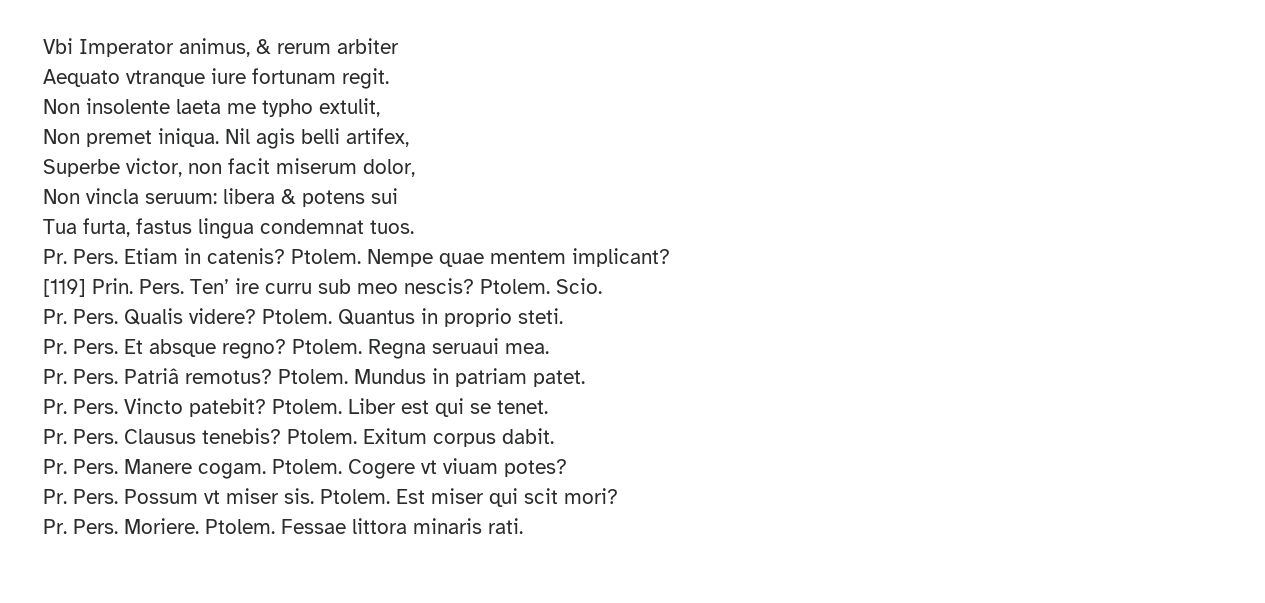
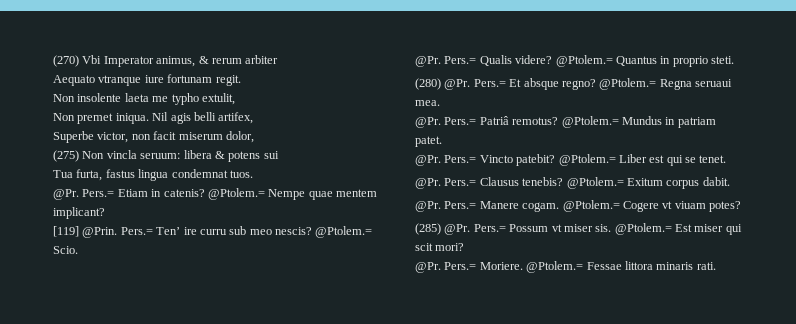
(43, 46) none -> [53,55,79,67] (270)
(415, 168) none -> [53,150,79,162] (275)
[43,249,118,264] Pr. Pers. -> [53,189,115,200] @Pr. Pers.=
[291,249,361,264] Ptolem. -> [207,188,265,200] @Ptolem.=
[92,278,184,294] Prin. Pers. -> [82,227,153,238] @Prin. Pers.=
[480,279,550,294] Ptolem. -> [315,226,373,238] @Ptolem.=
[43,309,118,324] Pr. Pers. -> [415,56,477,67] @Pr. Pers.=
[262,309,332,324] Ptolem. -> [555,55,613,67] @Ptolem.=
[43,339,118,354] Pr. Pers. -> [415,78,506,90] (280) @Pr. Pers.=
[292,339,362,354] Ptolem. -> [599,78,657,90] @Ptolem.=
[43,369,118,384] Pr. Pers. -> [415,117,477,128] @Pr. Pers.=
[278,369,348,384] Ptolem. -> [561,116,619,128] @Ptolem.=
[43,399,118,414] Pr. Pers. -> [415,155,477,166] @Pr. Pers.=
[272,399,342,414] Ptolem. -> [558,154,616,166] @Ptolem.=
[43,429,118,444] Pr. Pers. -> [415,178,477,189] @Pr. Pers.=
[287,429,357,444] Ptolem. -> [566,177,624,189] @Ptolem.=
[43,459,118,474] Pr. Pers. -> [415,201,477,212] @Pr. Pers.=
[272,459,342,474] Ptolem. -> [562,200,620,212] @Ptolem.=
[43,489,118,504] Pr. Pers. -> [415,223,506,235] (285) @Pr. Pers.=
[320,489,390,504] Ptolem. -> [614,223,672,235] @Ptolem.=
[43,518,275,534] Pr. Pers. Moriere. Ptolem. -> [415,261,584,273] @Pr. Pers.= Moriere. @Ptolem.=

